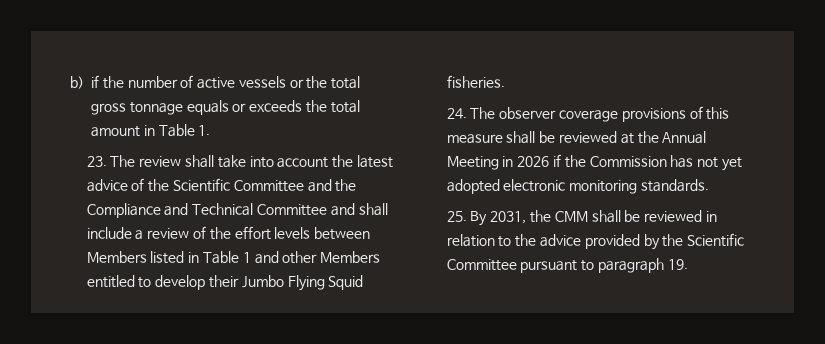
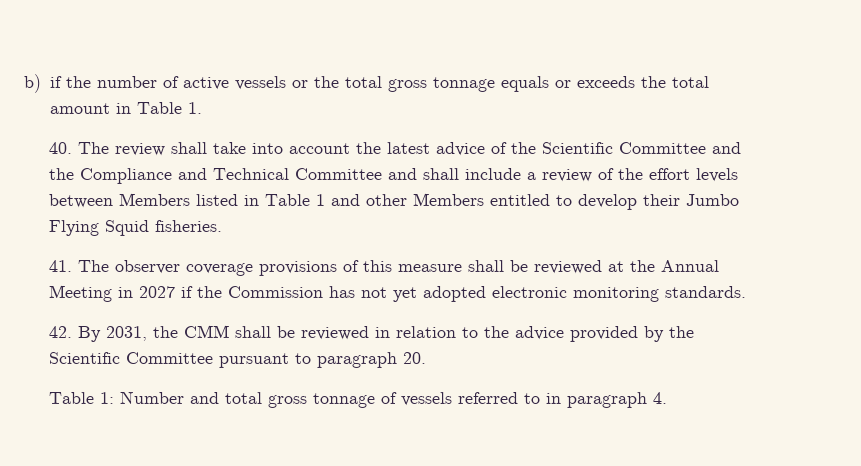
[86,156,107,167] 23. -> [49,142,73,154] 40.
[446,108,467,119] 24. -> [49,260,73,272] 41.
[517,156,550,167] 2026 -> [139,286,176,298] 2027
[446,211,467,222] 25. -> [49,326,73,338] 42.
[667,259,688,270] 19. -> [403,352,427,364] [49,391,668,408] 20. // Table 1: Number and total gross tonnage of vessels referred to in paragraph 4.

